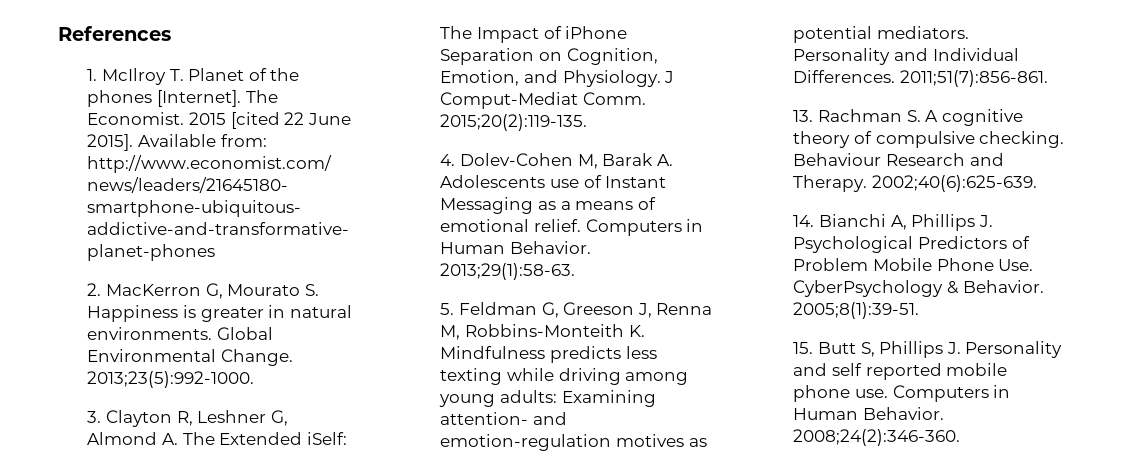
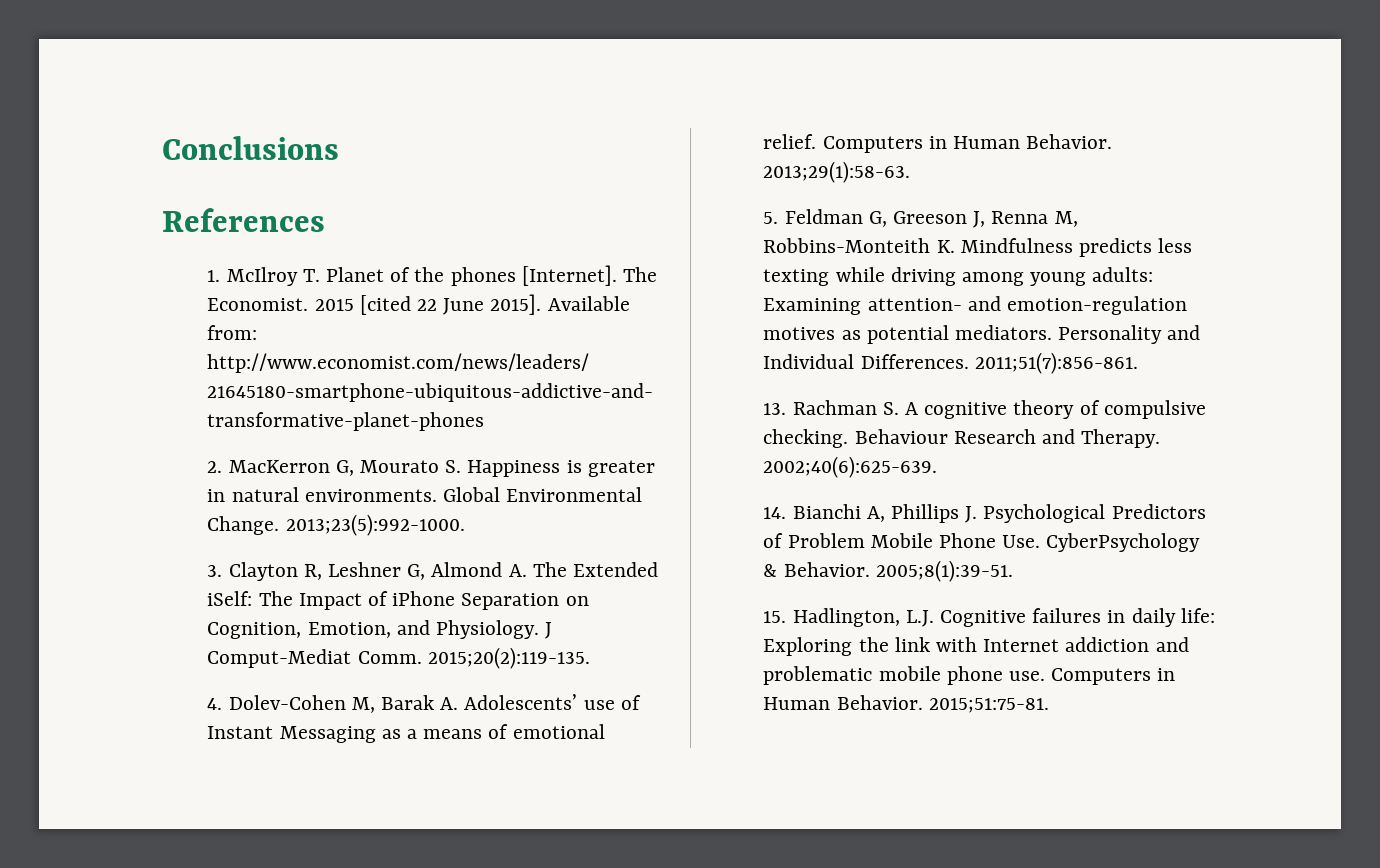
(58, 33) none -> [162,136,339,160] Conclusions //
[440,175,546,188] Adolescents -> [464,694,578,710] Adolescents’
[817,341,1063,358] [793,363,942,380] Butt S, Phillips J. Personality and self reported -> [792,608,1215,627] [763,637,1189,656] [763,666,873,685] Hadlington, L.J. Cognitive failures in daily life: Exploring the link with Internet addiction and problematic
[793,429,961,446] 2008;24(2):346-360. -> [928,698,1049,713] 2015;51:75-81.

